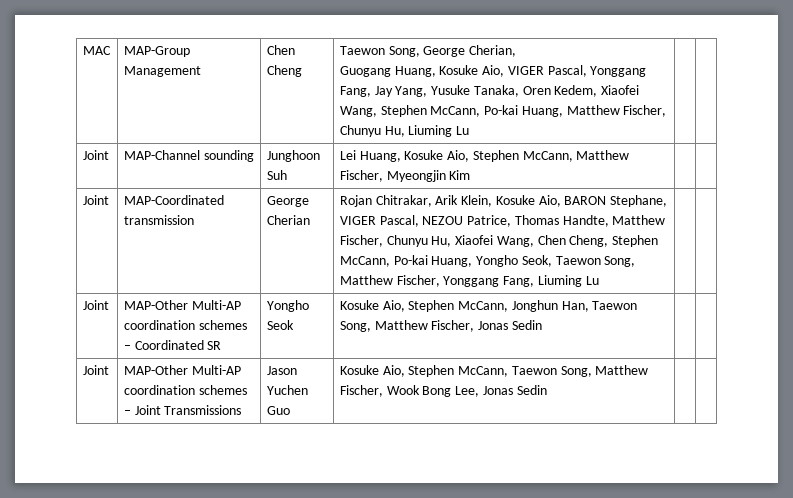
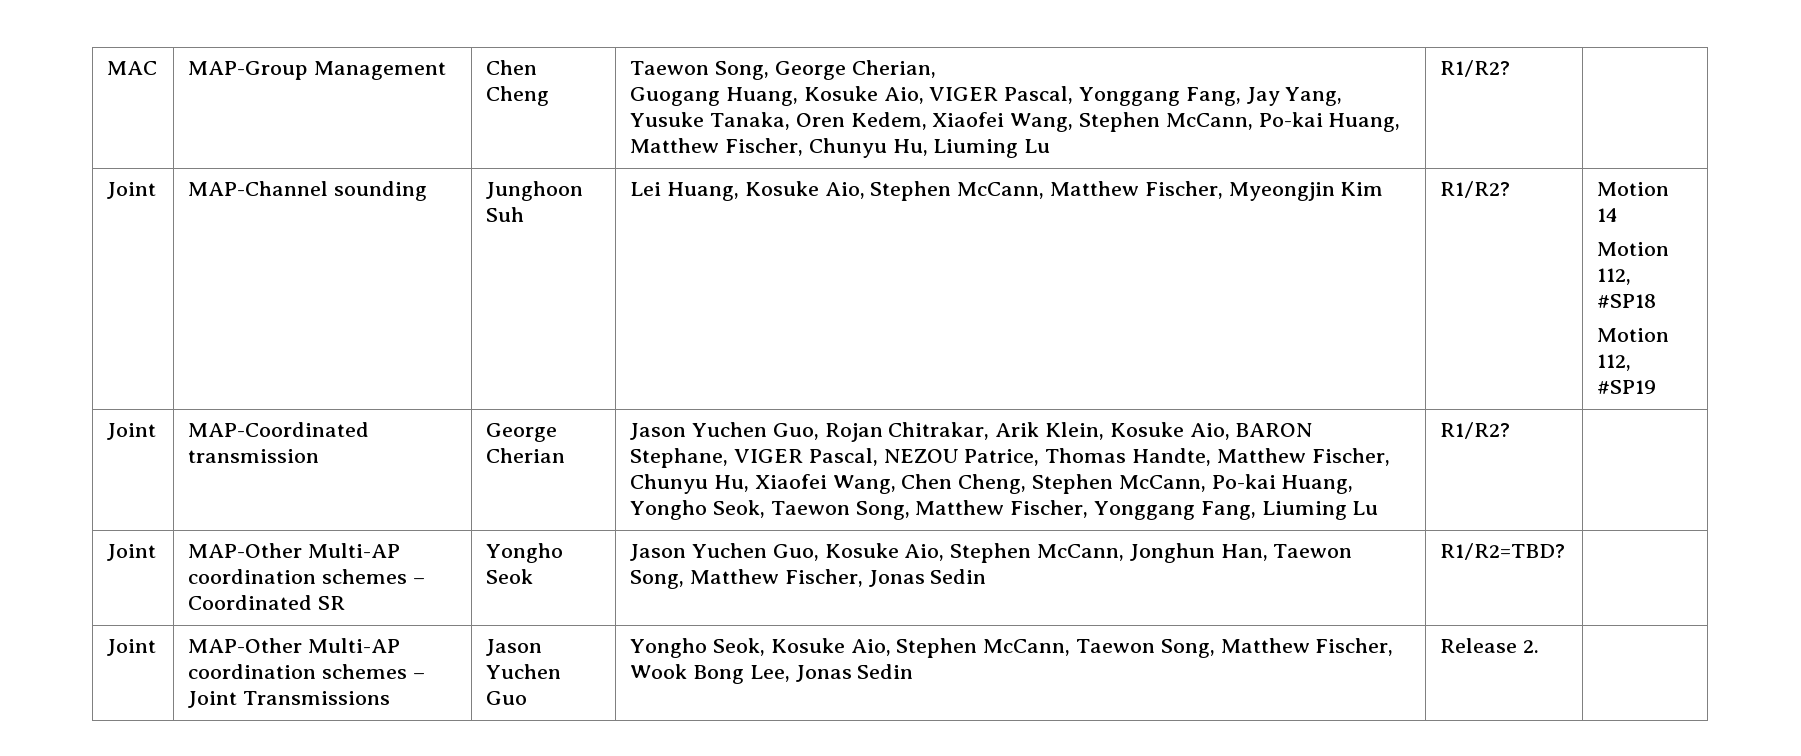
(470, 130) none -> [1440,60,1511,77] R1/R2?
(471, 175) | -> [1440,181,1511,198] [1597,182,1670,196] [1597,208,1619,222] [1597,242,1670,256] [1597,268,1632,285] [1597,294,1657,308] [1597,328,1670,342] [1597,354,1632,371] [1597,380,1657,394] R1/R2? | Motion 14 // Motion 112, #SP18 // Motion 112, #SP19
(310, 220) none -> [630,422,819,440] Jason Yuchen Guo,
(599, 280) none -> [1440,422,1511,439] R1/R2?
(294, 325) none -> [630,543,819,561] Jason Yuchen Guo,
(542, 325) none -> [1440,543,1566,560] R1/R2=TBD?
(290, 410) none -> [630,638,765,658] Yongho Seok,
(547, 390) none -> [1440,638,1539,653] Release 2.

